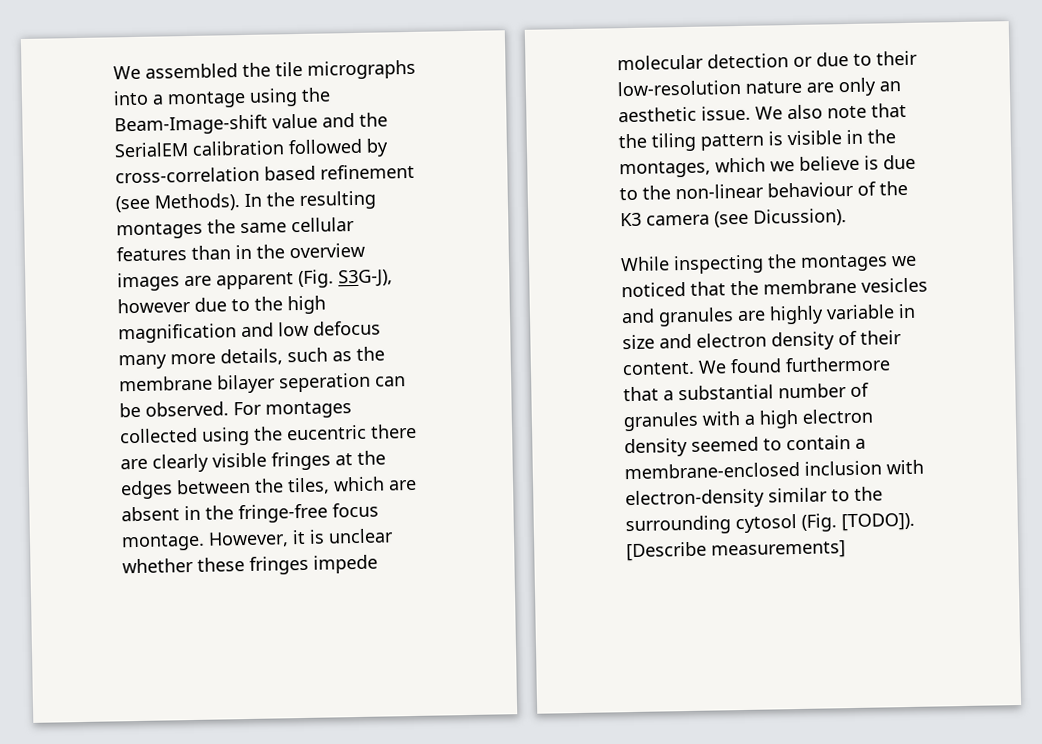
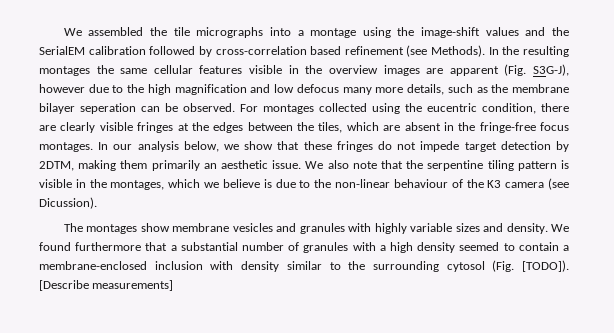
[114,113,318,136] Beam-Image-shift value -> [421,27,519,38] image-shift values
[191,245,231,260] than -> [249,65,283,74] visible
(367, 432) none -> [482,103,536,114] condition,
[121,528,394,552] [122,554,378,575] [617,50,918,71] [617,77,877,97] montage. However, it is unclear whether these fringes impede molecular detection or due to their low-resolution nature are only -> [39,141,569,152] [39,160,200,171] montages. In our analysis below, we show that these fringes do not impede target detection by 2DTM, making them primarily
(647, 141) none -> [427,160,484,171] serpentine
[620,253,917,275] [621,280,759,298] While inspecting the montages we noticed that the -> [63,223,170,234] The montages show
[737,310,766,322] are -> [348,223,372,232] with
[898,303,916,319] [622,330,902,351] [622,361,695,376] in size and electron density of their content. -> [455,223,548,234] sizes and density.
[802,408,873,424] electron -> (413, 247) none
[625,488,765,510] electron-density -> [241,261,280,272] density

